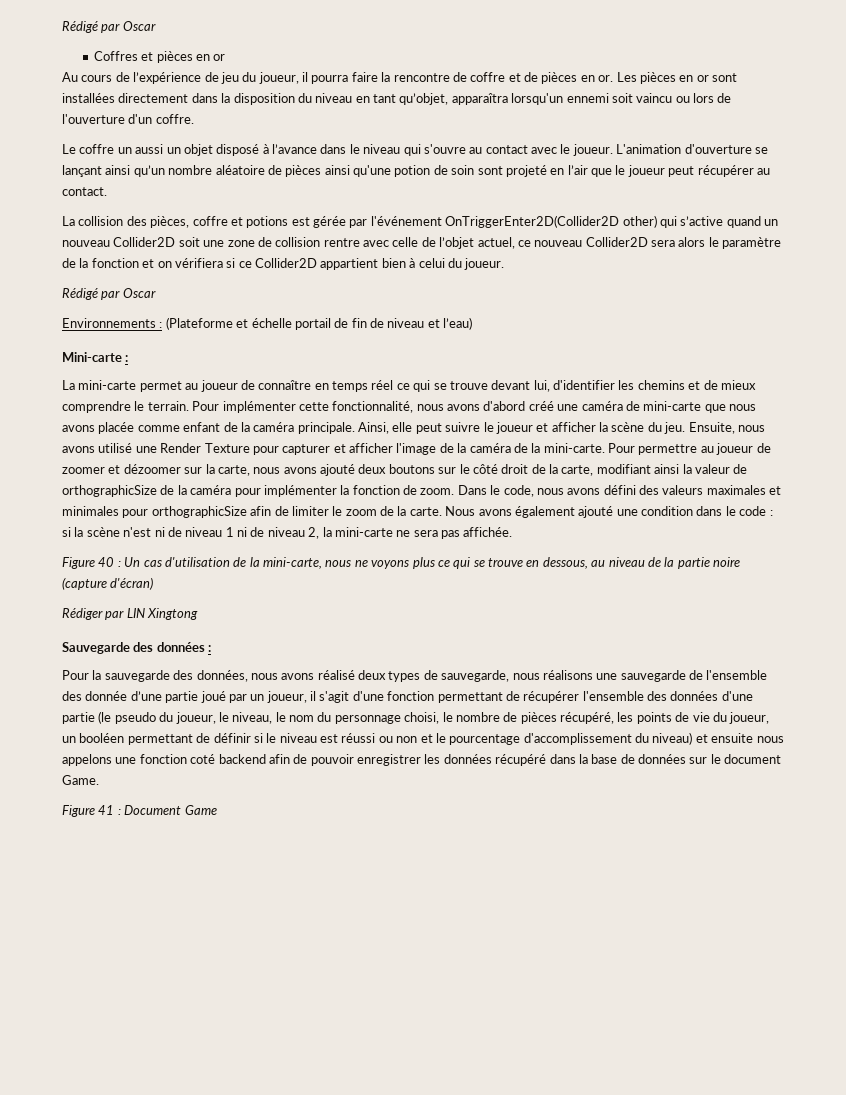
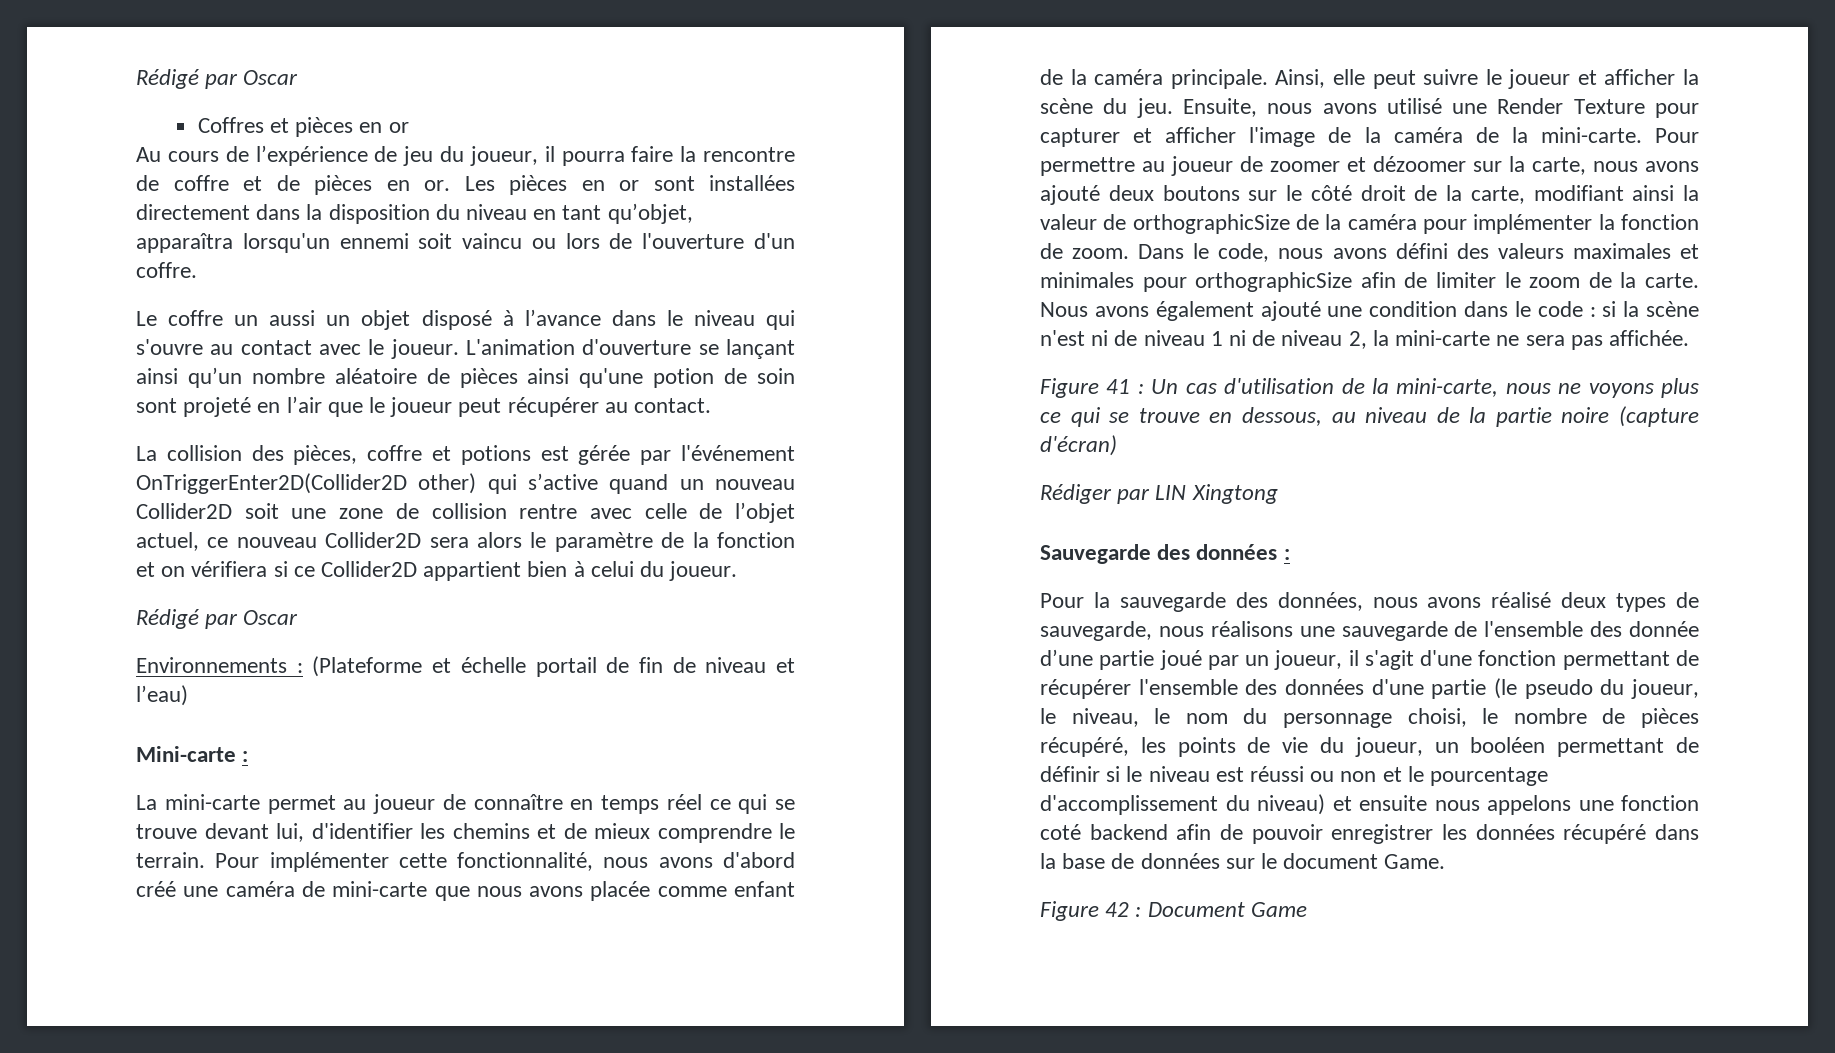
[98,557,115,567] 40 -> [1106,379,1131,394] 41
[98,805,115,815] 41 -> [1105,902,1130,917] 42

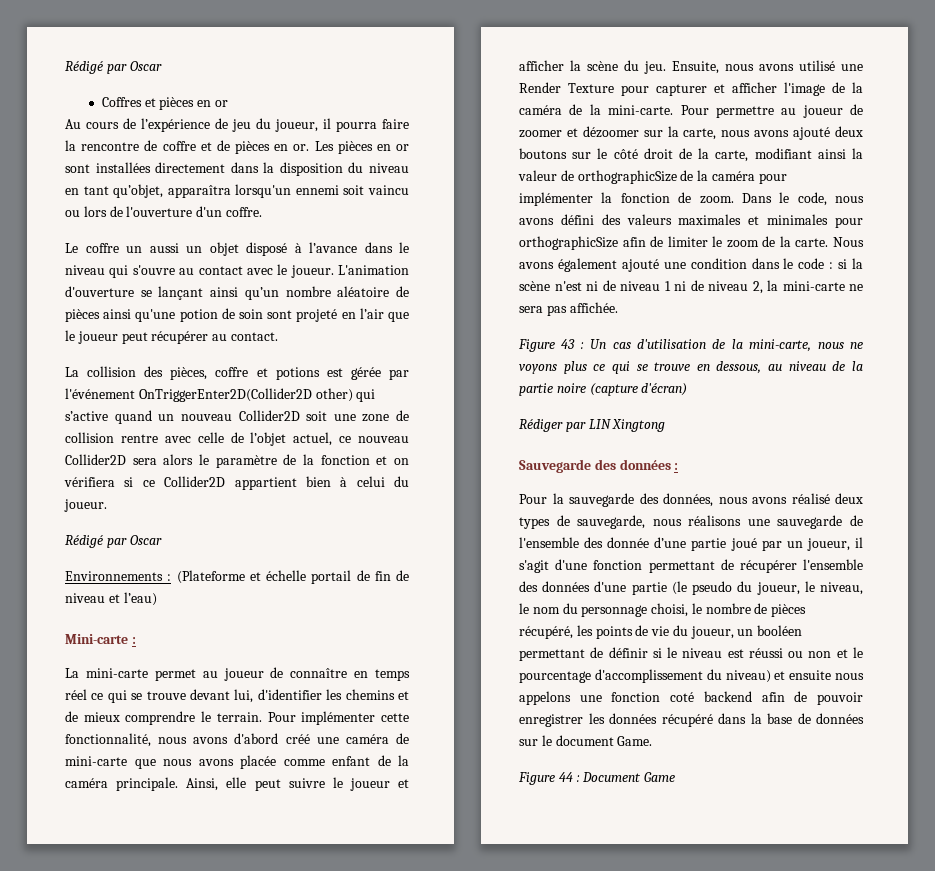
[1106,379,1131,394] 41 -> [561,339,576,349] 43
[1105,902,1130,917] 42 -> [558,772,573,782] 44

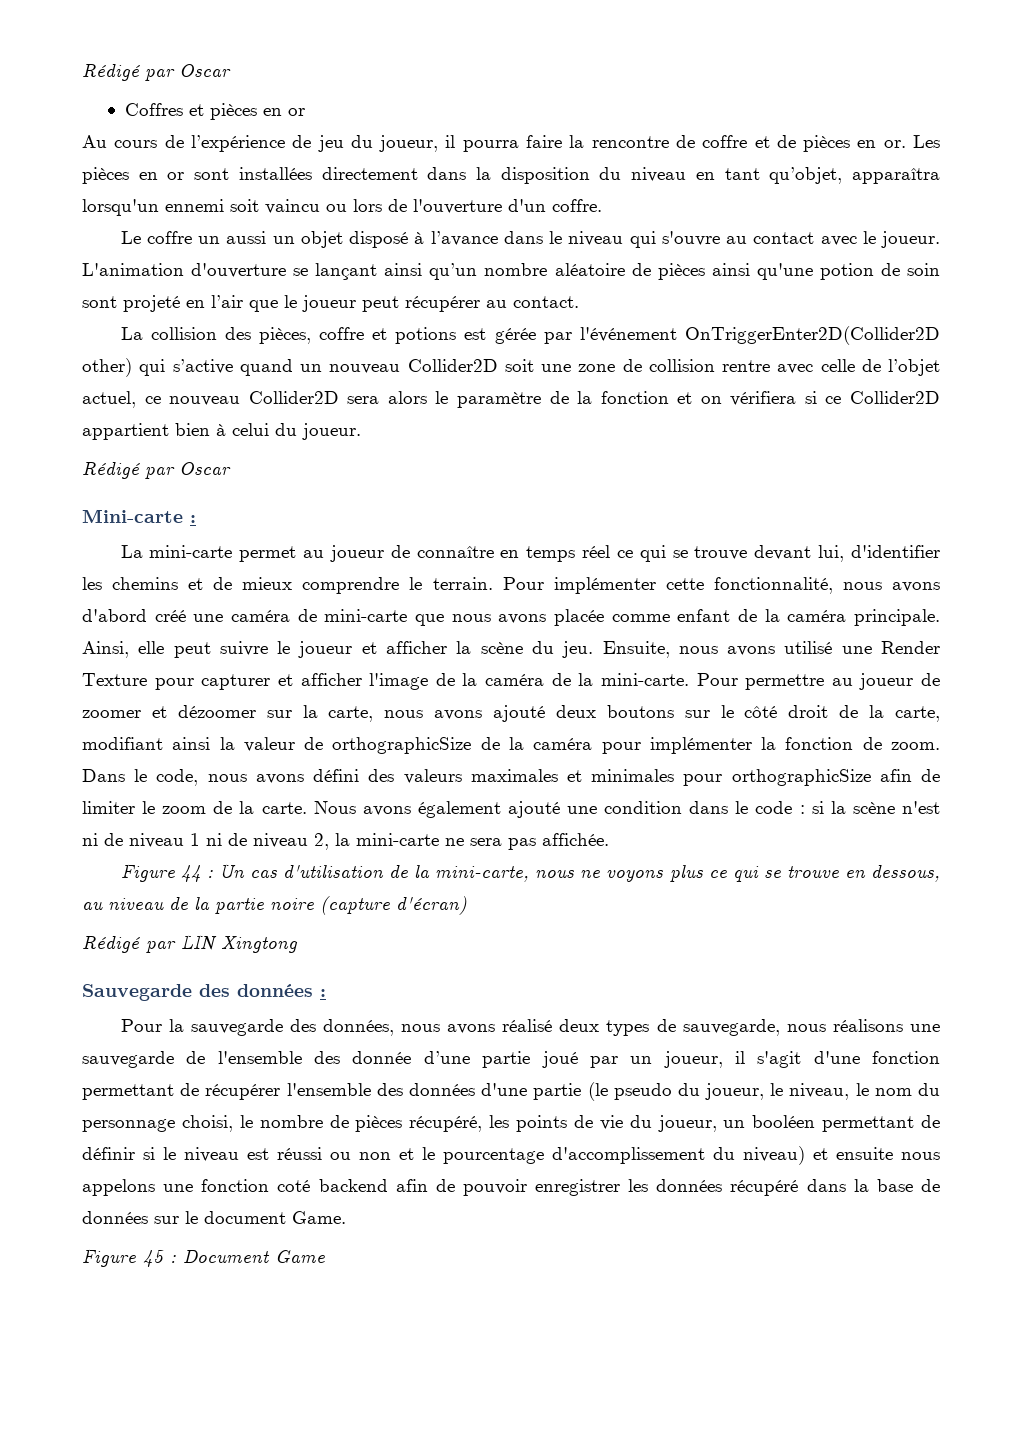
[65,570,409,584] [65,592,157,606] // Environnements : (Plateforme et échelle portail de fin de niveau et l’eau) -> (231, 468) none
[561,339,576,349] 43 -> [180,865,201,882] 44
[519,419,563,432] Rédiger -> [82,936,140,953] Rédigé
[558,772,573,782] 44 -> [143,1250,164,1267] 45

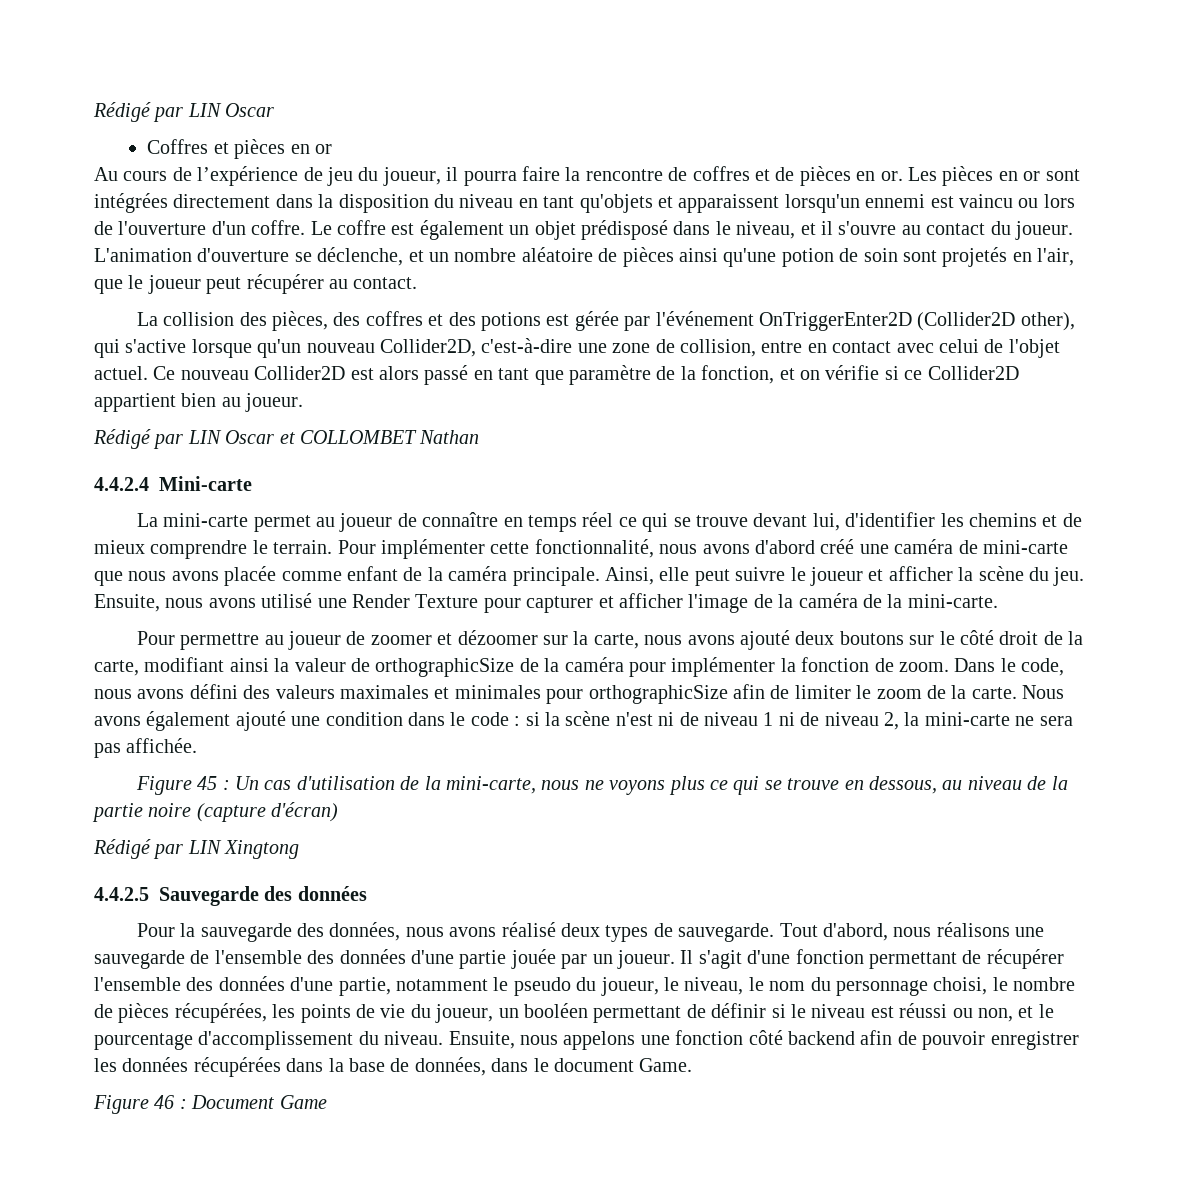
[82,64,175,81] Rédigé par -> [93,102,222,122] Rédigé par LIN
[702,135,748,148] coffre -> [692,166,750,181] coffres
[238,167,312,180] installées -> [94,193,168,213] intégrées
[769,167,940,184] qu’objet, apparaîtra -> [579,194,780,213] qu'objets et apparaissent
[230,199,259,212] soit -> [930,196,954,208] est
(602, 205) // -> (306, 227) none
[198,231,656,248] un aussi un objet disposé à l’avance dans le niveau qui -> [391,220,833,240] est également un objet prédisposé dans le niveau, et il
[820,231,876,246] avec le -> [990,221,1011,235] du
[315,263,478,280] lançant ainsi qu’un -> [317,247,449,266] déclenche, et un
[123,295,243,312] projeté en l’air -> [942,247,1075,267] projetés en l'air,
[319,327,388,340] coffre et -> [333,311,476,326] des coffres et des
[684,326,940,345] [82,358,940,377] [82,391,449,408] OnTriggerEnter2D(Collider2D other) qui s’active quand un nouveau Collider2D soit une zone de collision rentre avec celle de l’objet actuel, ce nouveau Collider2D sera alors le -> [758,312,1075,331] [94,338,1060,358] [94,365,564,385] OnTriggerEnter2D (Collider2D other), qui s'active lorsque qu'un nouveau Collider2D, c'est-à-dire une zone de collision, entre en contact avec celui de l'objet actuel. Ce nouveau Collider2D est alors passé en tant que
[600,391,669,404] fonction -> [701,365,775,384] fonction,
[730,391,797,406] vérifiera -> [825,365,880,380] vérifie
[216,423,297,436] à celui du -> [221,397,241,407] au
[179,462,231,475] Oscar // -> [187,430,480,444] [94,477,149,491] LIN Oscar et COLLOMBET Nathan // 4.4.2.4
[190,515,196,523] : -> (252, 483) none
(689, 679) none -> (998, 601) //
[180,865,201,882] 44 -> [197,776,218,790] 45
(298, 944) none -> [94,887,149,901] 4.4.2.5
[320,989,326,997] : -> (367, 893) none
[682,1019,780,1036] sauvegarde, -> [678,923,888,942] sauvegarde. Tout d'abord,
[352,1051,578,1068] donnée d’une partie joué -> [339,949,556,969] données d'une partie jouée
[663,1051,745,1068] joueur, il -> [616,950,694,969] joueur. Il
[533,1082,608,1101] partie (le -> [338,977,509,996] partie, notamment le
[409,1116,483,1132] récupéré, -> [174,1003,267,1023] récupérées,
[359,1152,391,1160] non -> [977,1008,1013,1022] non,
[743,1146,893,1165] niveau) et ensuite -> [384,1031,515,1049] niveau. Ensuite,
[277,1180,311,1192] coté -> [748,1030,783,1045] côté
[730,1180,799,1196] récupéré -> [193,1057,281,1077] récupérées
[82,1211,179,1224] données sur -> [414,1057,529,1076] données, dans
[143,1250,164,1267] 45 -> [154,1095,175,1109] 46

